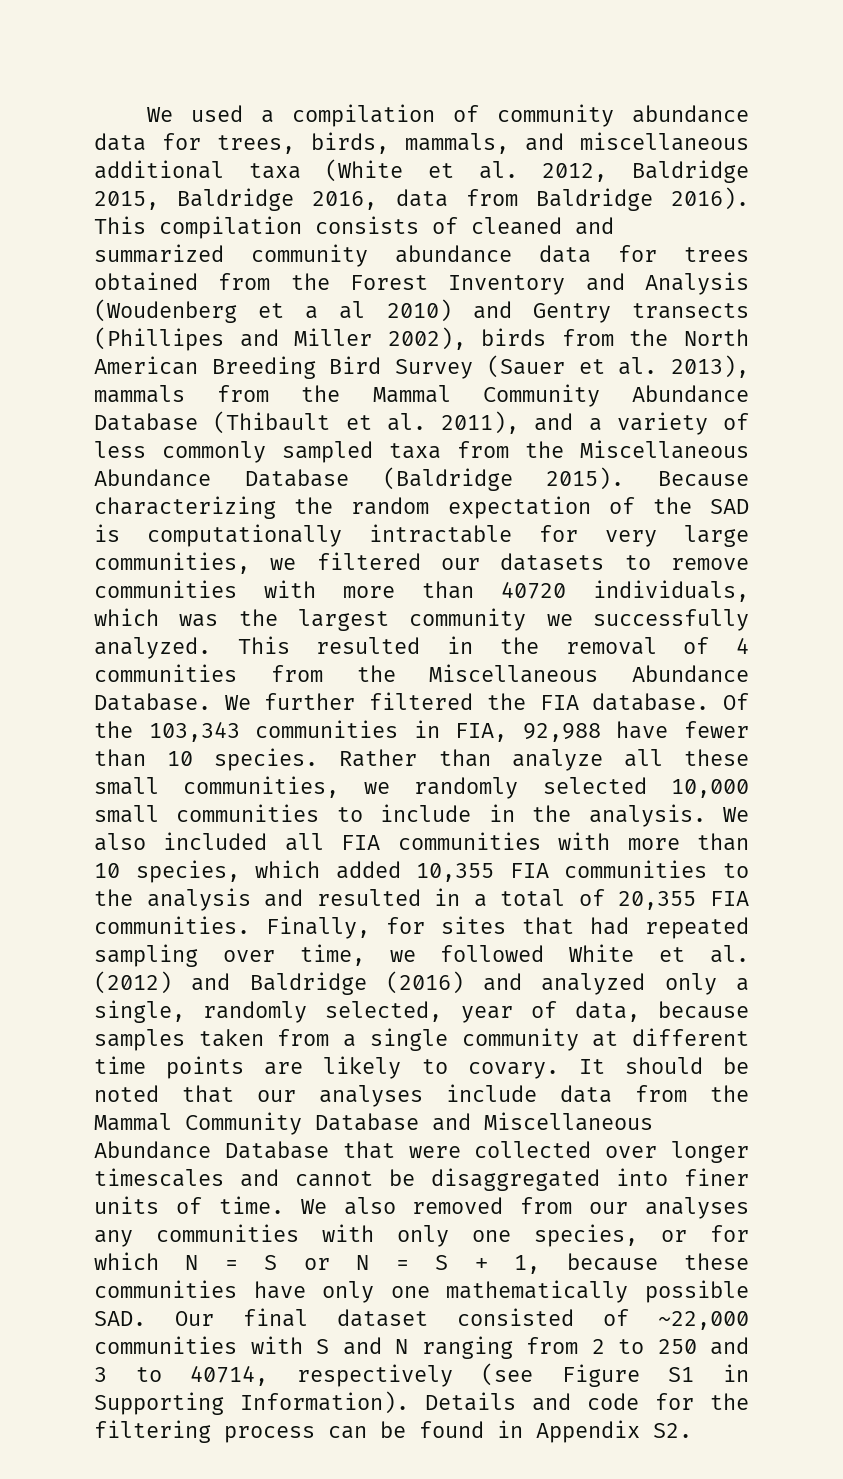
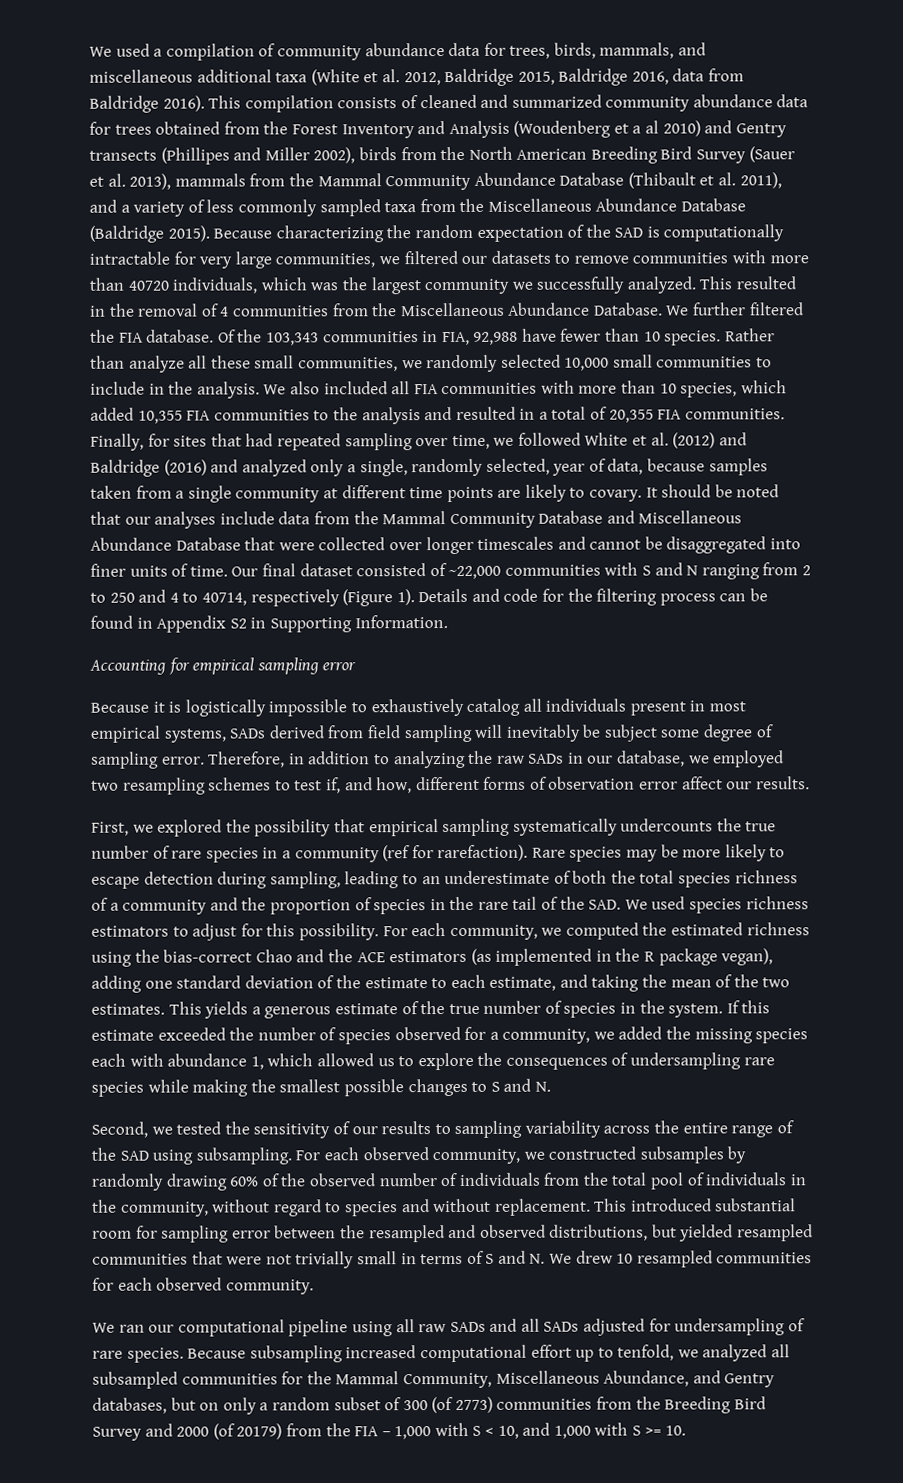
[300,1197,749,1219] [94,1224,749,1247] [94,1252,749,1274] [94,1280,750,1303] [94,1311,146,1326] We also removed from our analyses any communities with only one species, or for which N = S or N = S + 1, because these communities have only one mathematically possible SAD. -> (228, 571) none
[94,1367,107,1382] 3 -> [169,592,179,603] 4
[481,1363,749,1387] [94,1391,409,1415] (see Figure S1 in Supporting Information). -> [342,589,415,607] (Figure 1).
[653,1423,692,1438] S2. -> [229,615,448,633] [89,657,357,675] [90,698,747,717] [90,724,773,743] [91,750,785,769] [91,776,810,795] [91,818,777,837] [91,844,786,863] [91,870,798,889] [91,896,809,915] [91,922,810,941] [91,948,774,967] [91,974,791,993] [91,1000,771,1019] [91,1026,809,1045] [91,1052,775,1071] [91,1078,551,1097] [91,1120,794,1139] [91,1146,747,1165] [91,1172,807,1191] [92,1198,797,1217] [92,1224,814,1243] [92,1250,813,1269] [92,1277,314,1295] [92,1318,805,1337] [92,1344,791,1363] [92,1370,776,1389] [92,1396,766,1415] [92,1422,687,1441] S2 in Supporting Information. // Accounting for empirical sampling error // Because it is logistically impossible to exhaustively catalog all individuals present in most empirical systems, SADs derived from field sampling will inevitably be subject some degree of sampling error. Therefore, in addition to analyzing the raw SADs in our database, we employed two resampling schemes to test if, and how, different forms of observation error affect our results. // First, we explored the possibility that empirical sampling systematically undercounts the true number of rare species in a community (ref for rarefaction). Rare species may be more likely to escape detection during sampling, leading to an underestimate of both the total species richness of a community and the proportion of species in the rare tail of the SAD. We used species richness estimators to adjust for this possibility. For each community, we computed the estimated richness using the bias-correct Chao and the ACE estimators (as implemented in the R package vegan), adding one standard deviation of the estimate to each estimate, and taking the mean of the two estimates. This yields a generous estimate of the true number of species in the system. If this estimate exceeded the number of species observed for a community, we added the missing species each with abundance 1, which allowed us to explore the consequences of undersampling rare species while making the smallest possible changes to S and N. // Second, we tested the sensitivity of our results to sampling variability across the entire range of the SAD using subsampling. For each observed community, we constructed subsamples by randomly drawing 60% of the observed number of individuals from the total pool of individuals in the community, without regard to species and without replacement. This introduced substantial room for sampling error between the resampled and observed distributions, but yielded resampled communities that were not trivially small in terms of S and N. We drew 10 resampled communities for each observed community. // We ran our computational pipeline using all raw SADs and all SADs adjusted for undersampling of rare species. Because subsampling increased computational effort up to tenfold, we analyzed all subsampled communities for the Mammal Community, Miscellaneous Abundance, and Gentry databases, but on only a random subset of 300 (of 2773) communities from the Breeding Bird Survey and 2000 (of 20179) from the FIA – 1,000 with S < 10, and 1,000 with S >= 10.

